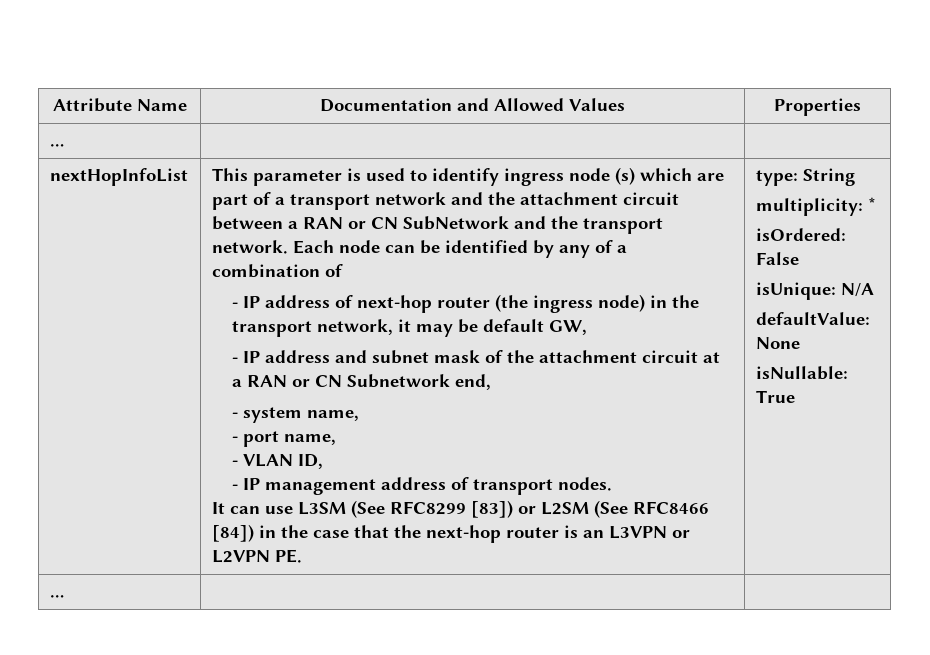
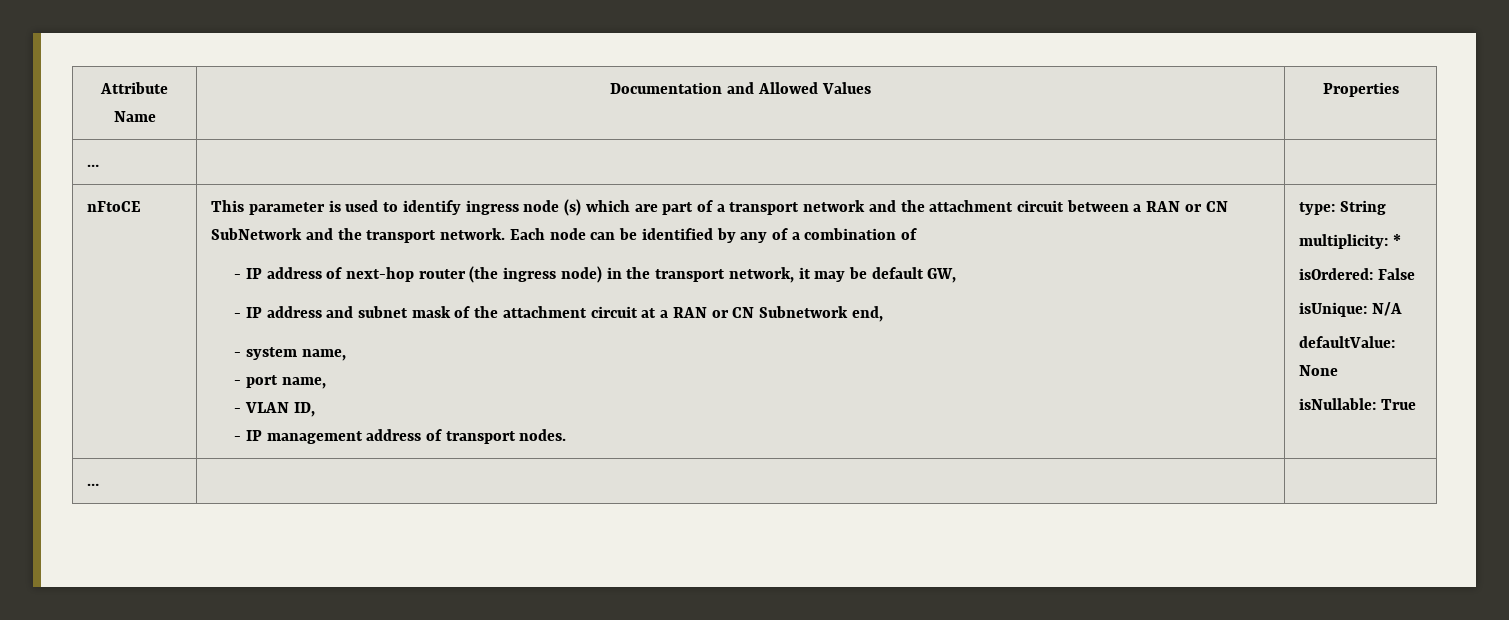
[49,168,188,186] nextHopInfoList -> [87,201,142,212] nFtoCE
[211,500,709,518] [211,524,690,543] [211,549,302,563] // It can use L3SM (See RFC8299 [83]) or L2SM (See RFC8466 [84]) in the case that the next-hop router is an L3VPN or L2VPN PE. -> (567, 435) none

